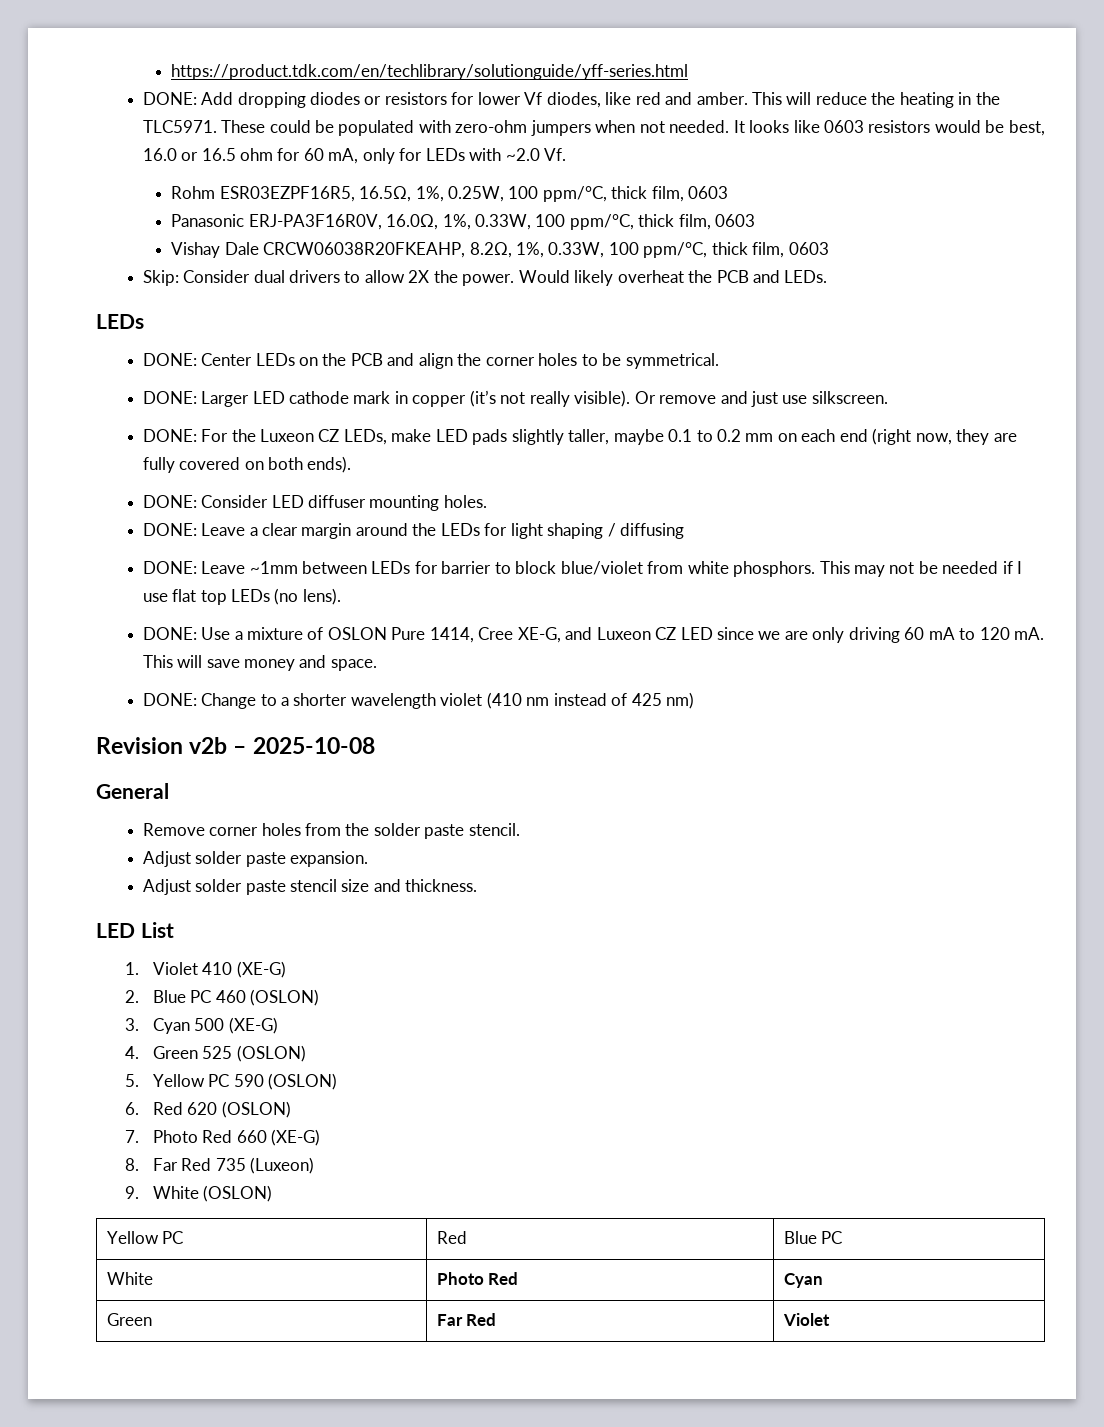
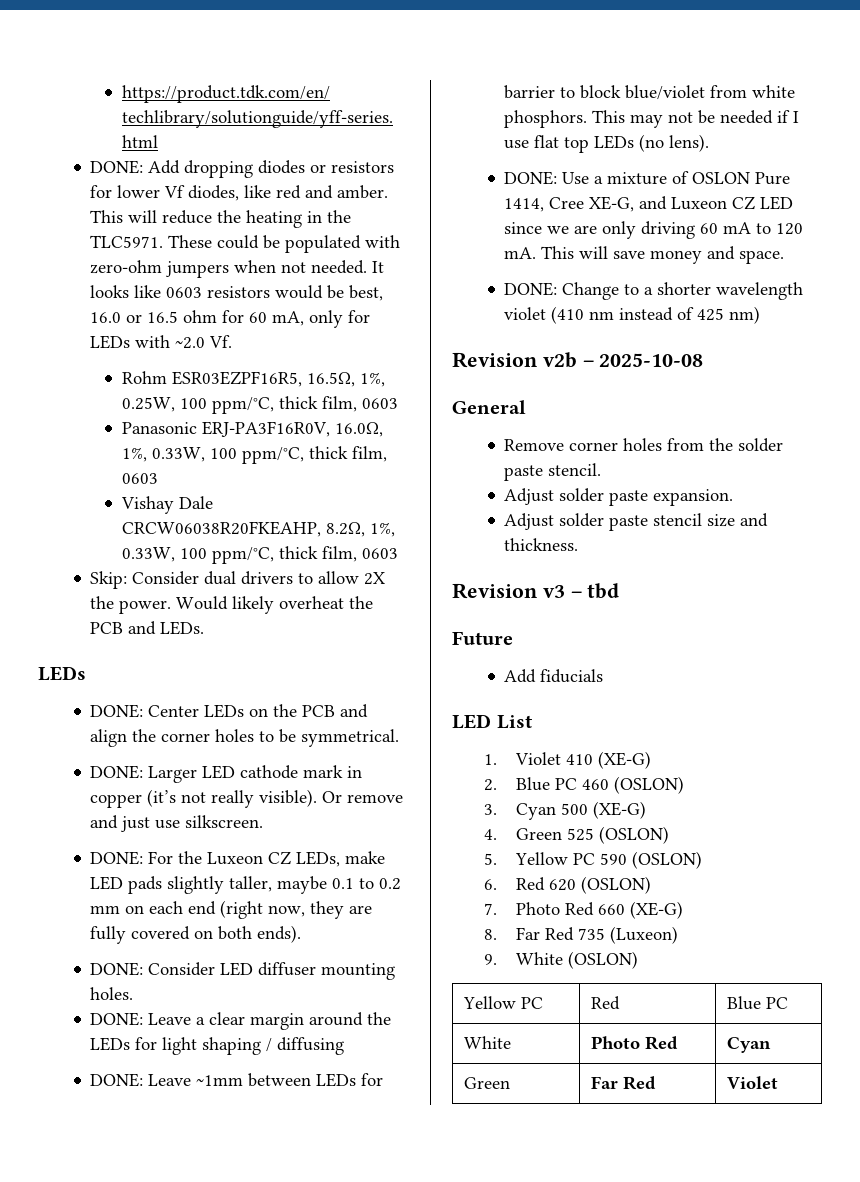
(478, 885) none -> [452,583,620,599] [452,631,513,645] [504,669,604,683] // Revision v3 – tbd // Future // Add fiducials

